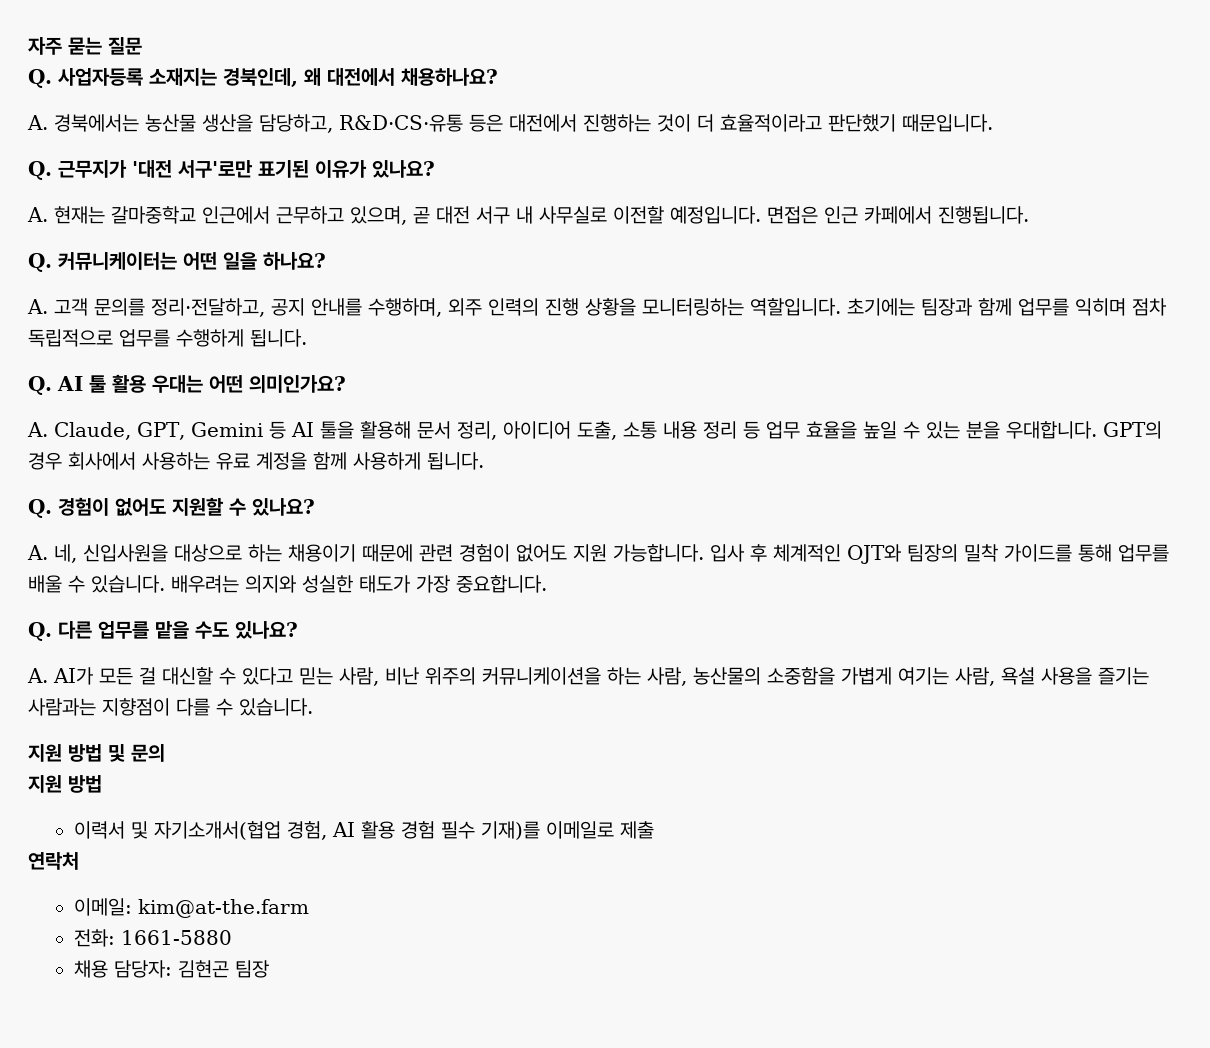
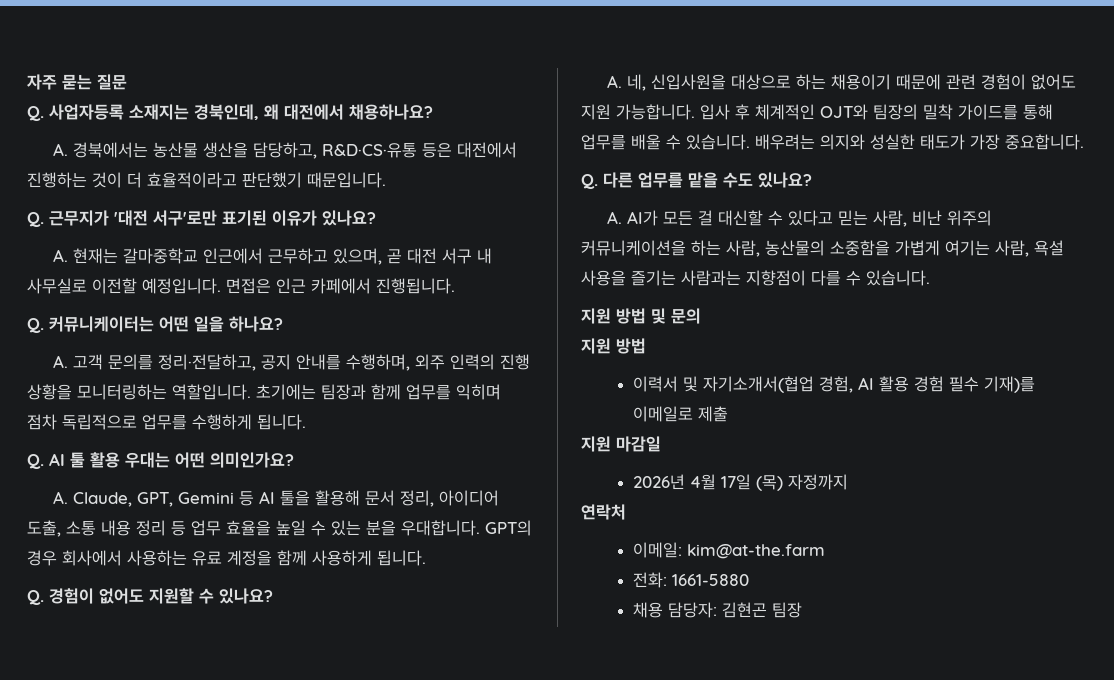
(654, 830) none -> [581,436,661,452] [633,474,849,491] // 지원 마감일 // 2026년 4월 17일 (목) 자정까지

